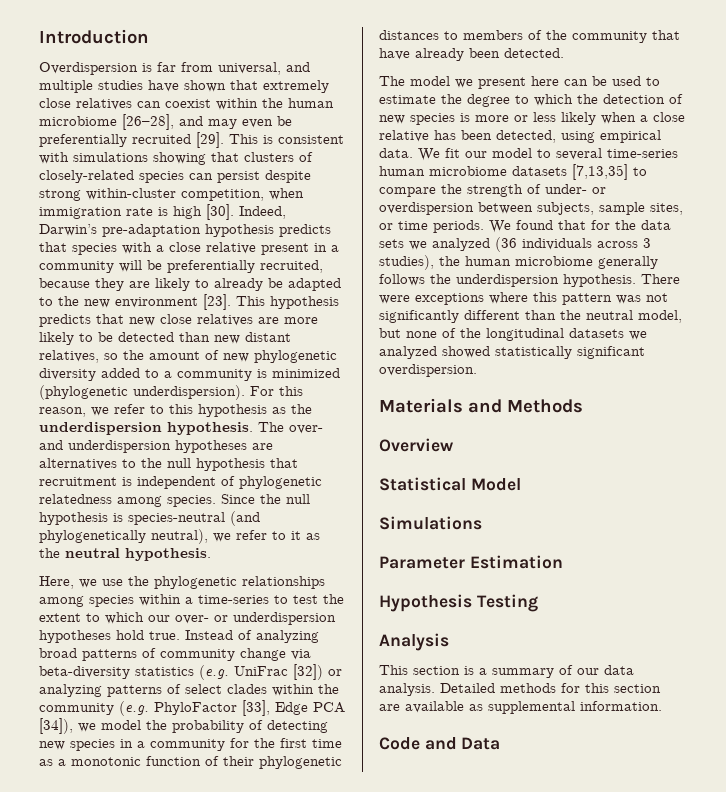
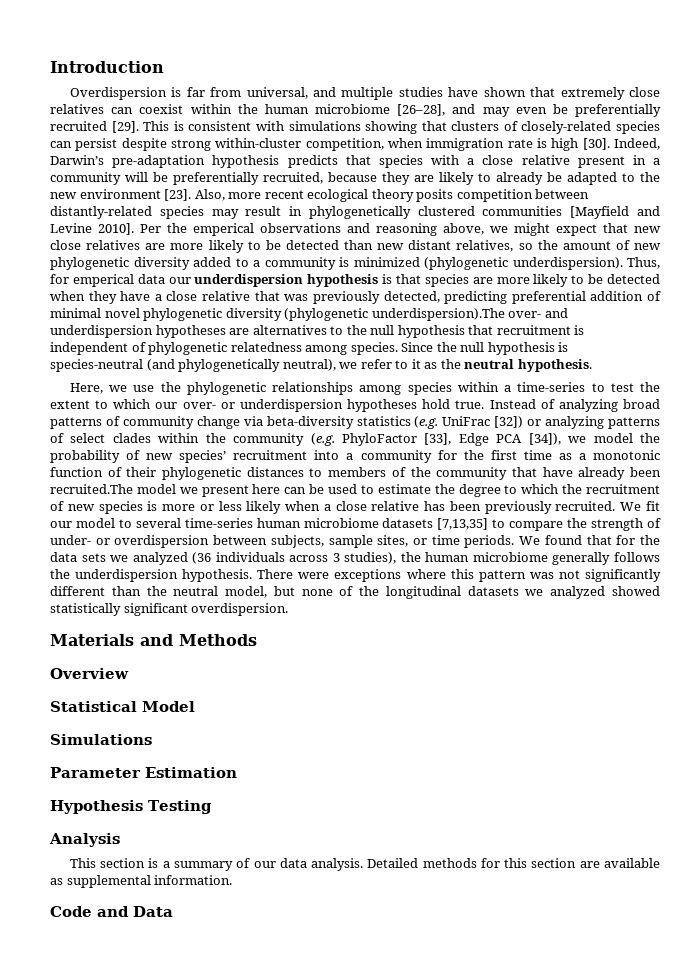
[236,296,339,309] [39,314,91,327] This hypothesis predicts -> [194,189,590,202] [50,206,660,219] [50,223,597,236] Also, more recent ecological theory posits competition between distantly-related species may result in phylogenetically clustered communities [Mayfield and Levine 2010]. Per the emperical observations and reasoning above, we might expect
[250,386,303,396] [39,404,312,417] [39,422,284,435] For this reason, we refer to this hypothesis as the underdispersion hypothesis. The -> [627,257,660,269] [50,274,660,287] [50,291,662,304] [50,308,505,321] Thus, for emperical data our underdispersion hypothesis is that species are more likely to be detected when they have a close relative that was previously detected, predicting preferential addition of minimal novel phylogenetic diversity (phylogenetic underdispersion).The
[267,720,328,733] [39,739,133,751] detecting new species in -> [146,450,340,463] new species’ recruitment into
[504,48,564,58] [379,76,405,86] detected. // The -> [50,484,133,494] recruited.The
[603,94,665,104] detection -> [586,484,661,494] recruitment
[496,130,661,143] [379,148,413,158] detected, using empirical data. -> [484,501,616,514] previously recruited.

